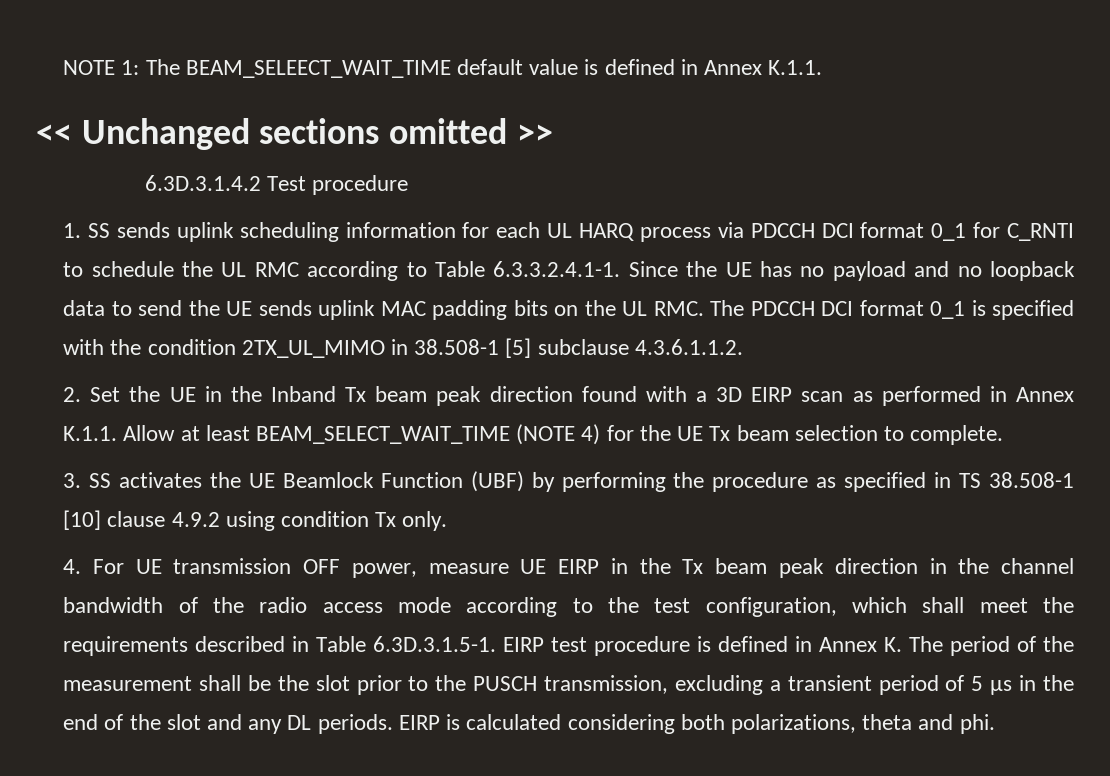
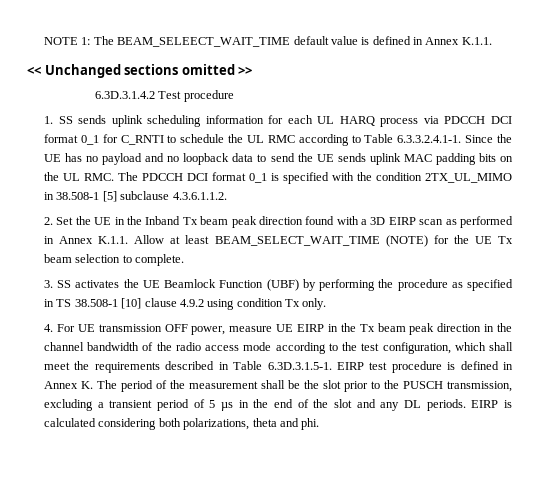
[516,424,601,445] (NOTE 4) -> [385,235,428,247] (NOTE)

